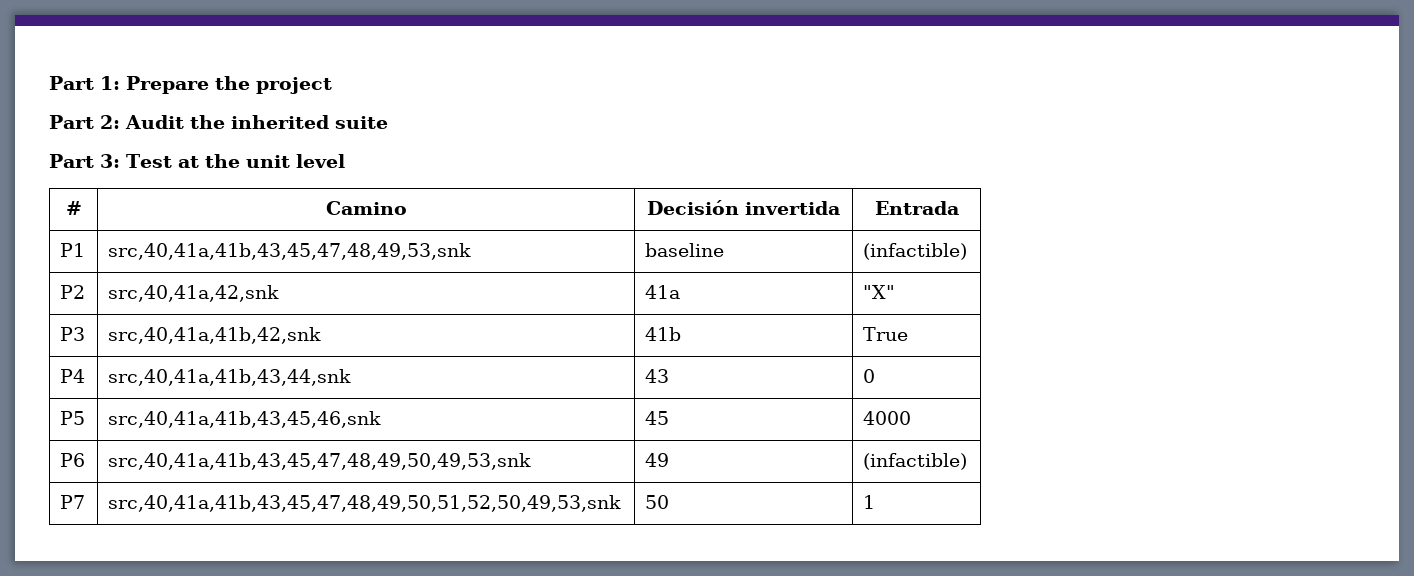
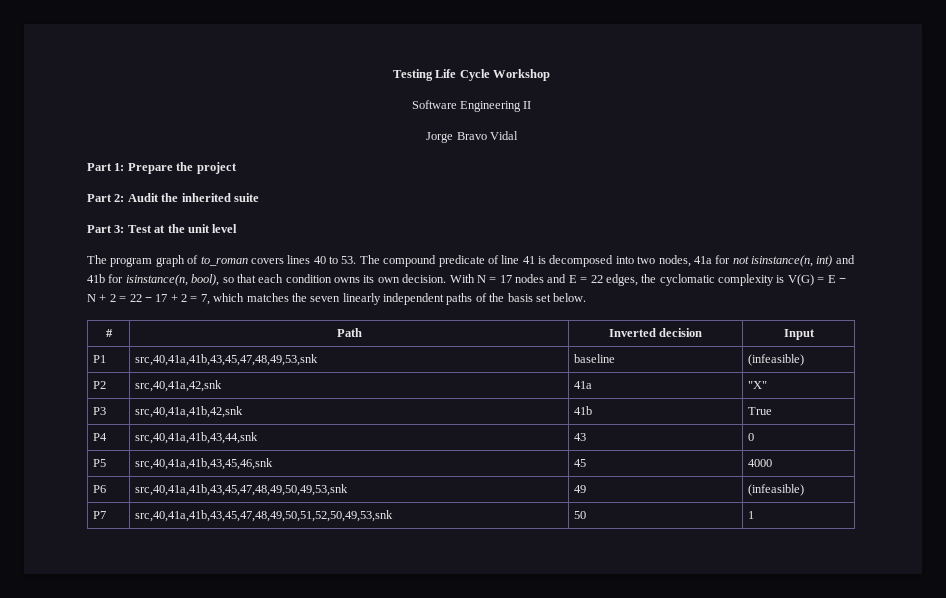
(49, 83) none -> [392,69,551,81] [411,100,532,112] [426,131,518,143] Testing Life Cycle Workshop // Software Engineering II // Jorge Bravo Vidal //
[65,201,82,215] [325,201,407,215] [647,200,840,215] [874,201,959,215] // # | Camino | Decisión invertida | Entrada -> [87,255,855,267] [87,274,846,286] [87,293,587,305] [105,329,113,337] [336,328,362,337] [608,328,703,337] [783,329,815,340] // The program graph of to_roman covers lines 40 to 53. The compound predicate of line 41 is decomposed into two nodes, 41a for not isinstance(n, int) and 41b for isinstance(n, bool), so that each condition owns its own decision. With N = 17 nodes and E = 22 edges, the cyclomatic complexity is V(G) = E − N + 2 = 22 − 17 + 2 = 7, which matches the seven linearly independent paths of the basis set below. // # | Path | Inverted decision | Input
[863,243,968,260] (infactible) -> [747,354,804,366] (infeasible)
[863,453,968,470] (infactible) -> [747,484,804,496] (infeasible)

